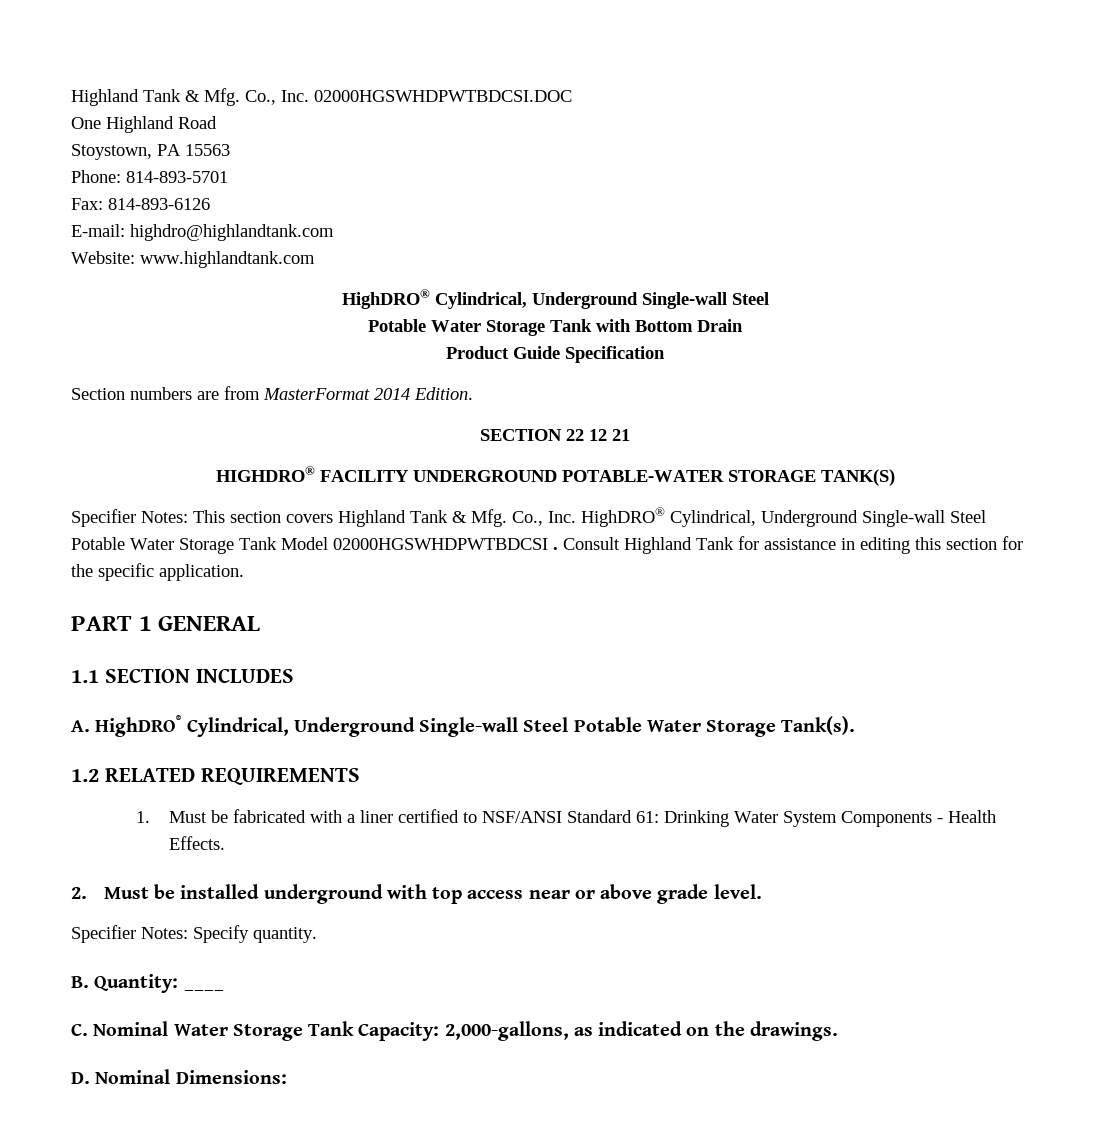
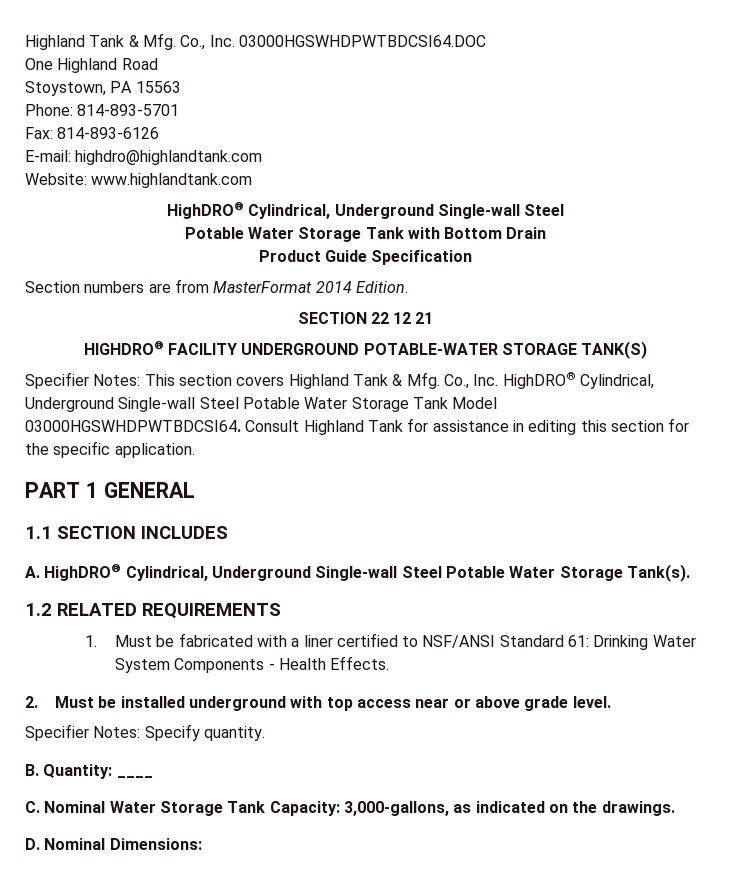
[71,88,572,106] Highland Tank & Mfg. Co., Inc. 02000HGSWHDPWTBDCSI.DOC -> [25,33,486,50] Highland Tank & Mfg. Co., Inc. 03000HGSWHDPWTBDCSI64.DOC
[333,538,558,550] 02000HGSWHDPWTBDCSI . -> [25,420,241,432] 03000HGSWHDPWTBDCSI64.
[444,1021,569,1041] 2,000-gallons, -> [343,801,449,816] 3,000-gallons,

